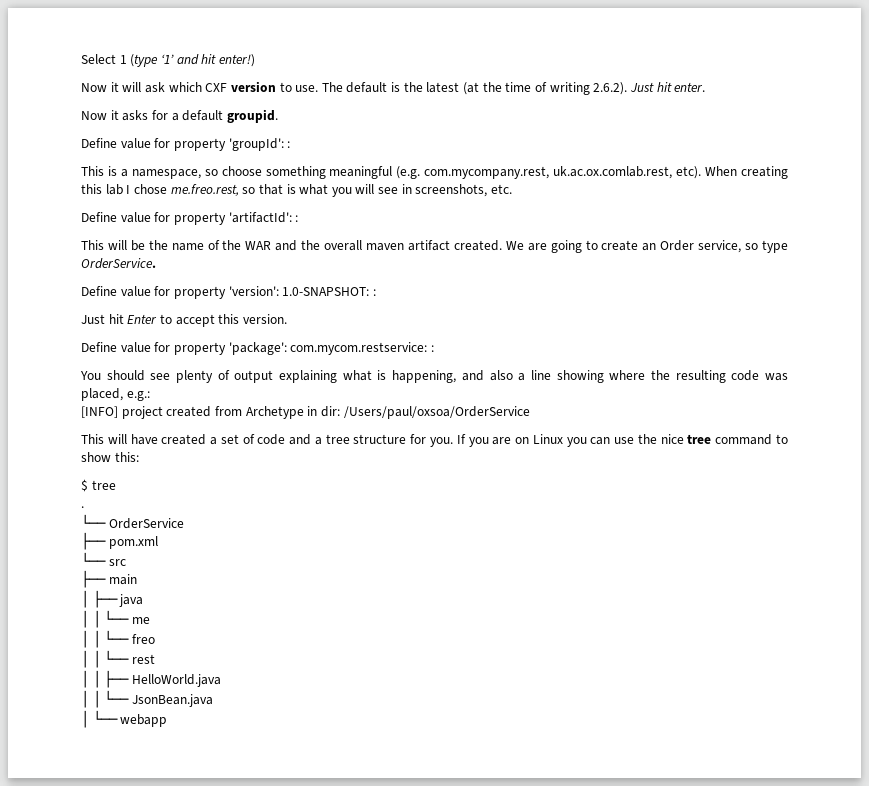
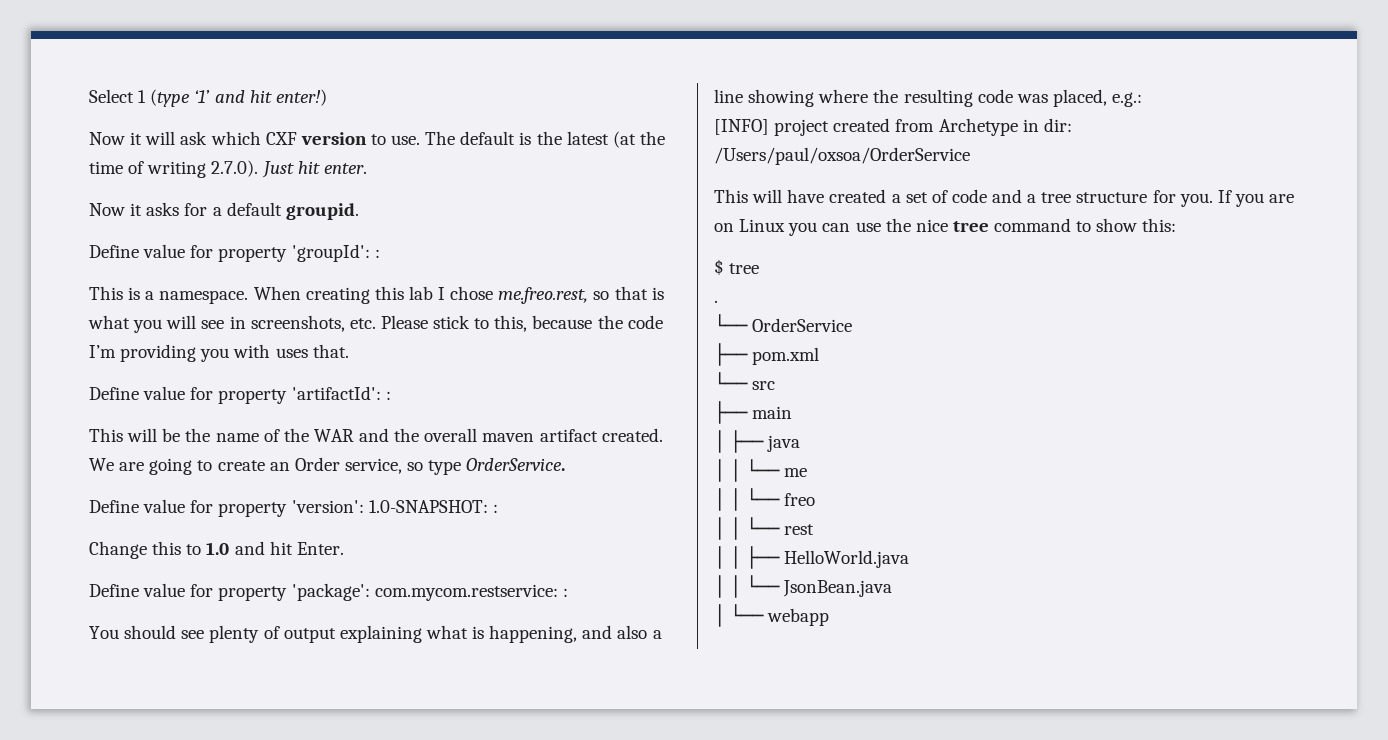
[593,82,628,95] 2.6.2). -> [211,160,259,177] 2.7.0).
[131,166,702,179] namespace, so choose something meaningful (e.g. com.mycompany.rest, uk.ac.ox.comlab.rest, etc). -> [159,290,249,304] namespace.
(513, 189) none -> [380,315,663,332] [89,344,349,362] Please stick to this, because the code I’m providing you with uses that.
[81,314,287,327] Just hit Enter to accept this version. -> [89,541,344,559] Change this to 1.0 and hit Enter.

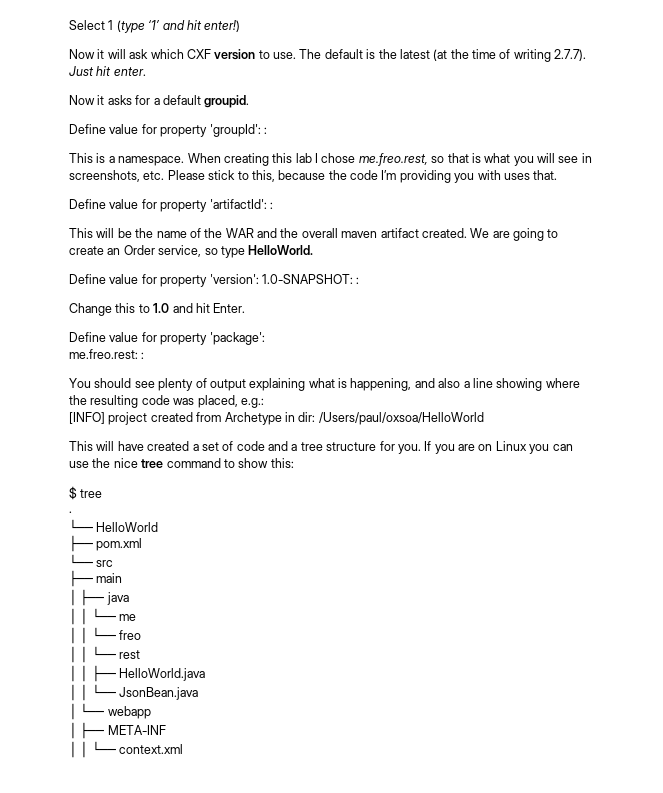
[211,160,259,177] 2.7.0). -> [554,49,587,61] 2.7.7).
[466,458,566,471] OrderService. -> [248,245,314,255] HelloWorld.
[374,584,558,601] com.mycom.restservice: -> [69,349,138,359] // me.freo.rest:
[714,147,970,165] /Users/paul/oxsoa/OrderService -> [318,412,484,425] /Users/paul/oxsoa/HelloWorld
[752,318,853,332] OrderService -> [96,522,159,532] HelloWorld
(830, 617) none -> [69,722,166,739] [69,741,184,758] // │ ├── META-INF // │ │ └── context.xml

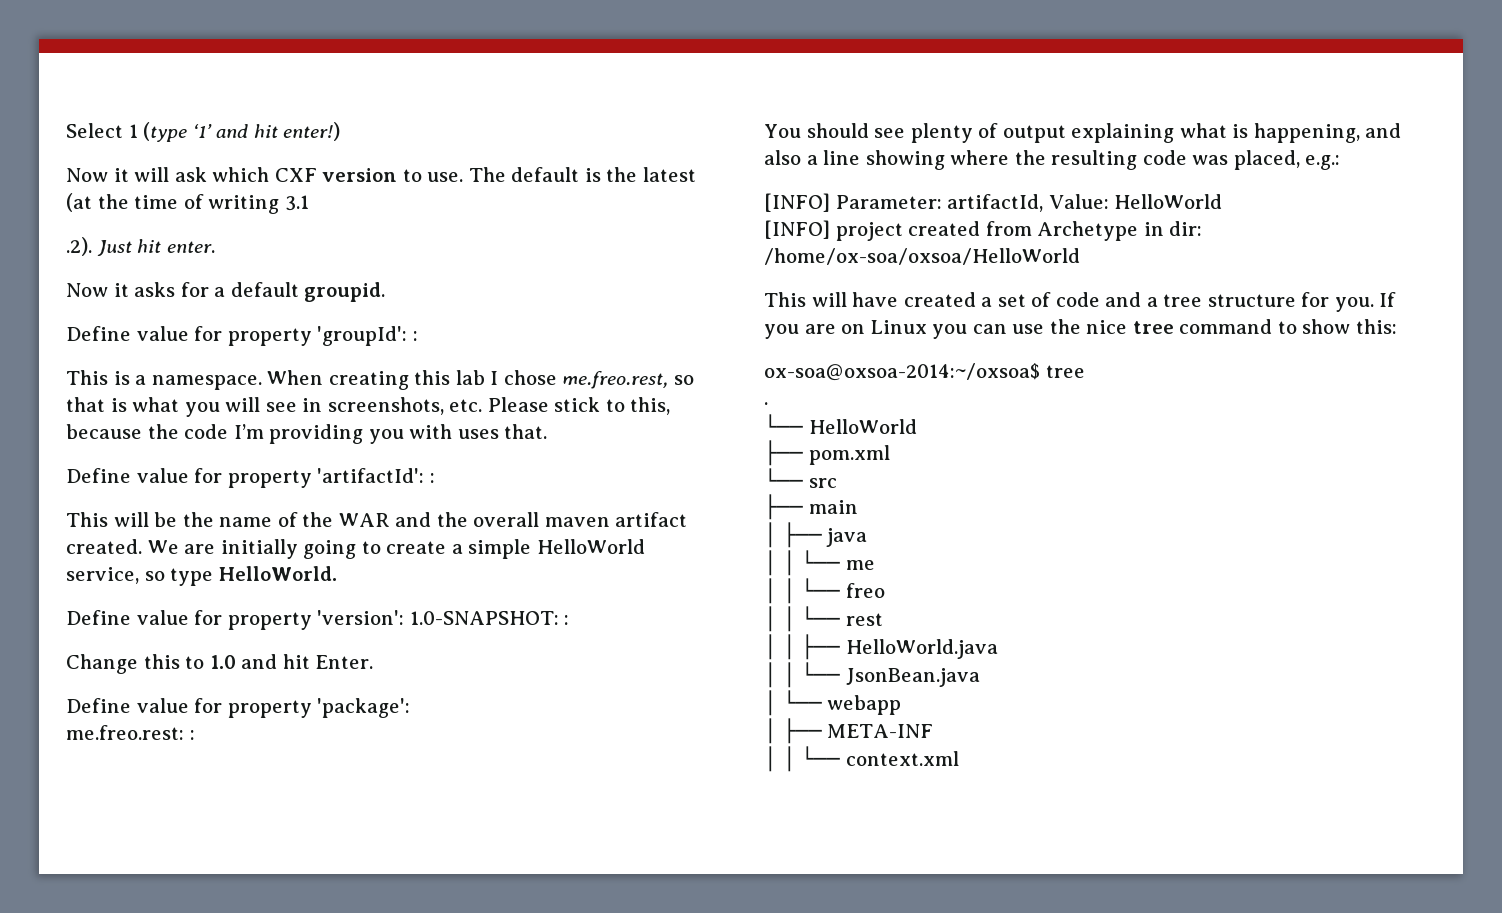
[554,49,587,61] 2.7.7). -> [284,195,309,211] [66,237,92,256] 3.1 // .2).
(510, 234) none -> [220,539,298,559] initially
[107,245,155,255] an Order -> [451,539,645,559] a simple HelloWorld
(264, 403) none -> [764,193,1223,212] // [INFO] Parameter: artifactId, Value: HelloWorld
[318,412,484,425] /Users/paul/oxsoa/HelloWorld -> [764,248,1080,265] /home/ox-soa/oxsoa/HelloWorld
[69,486,77,500] $ -> [764,363,1040,381] ox-soa@oxsoa-2014:~/oxsoa$

